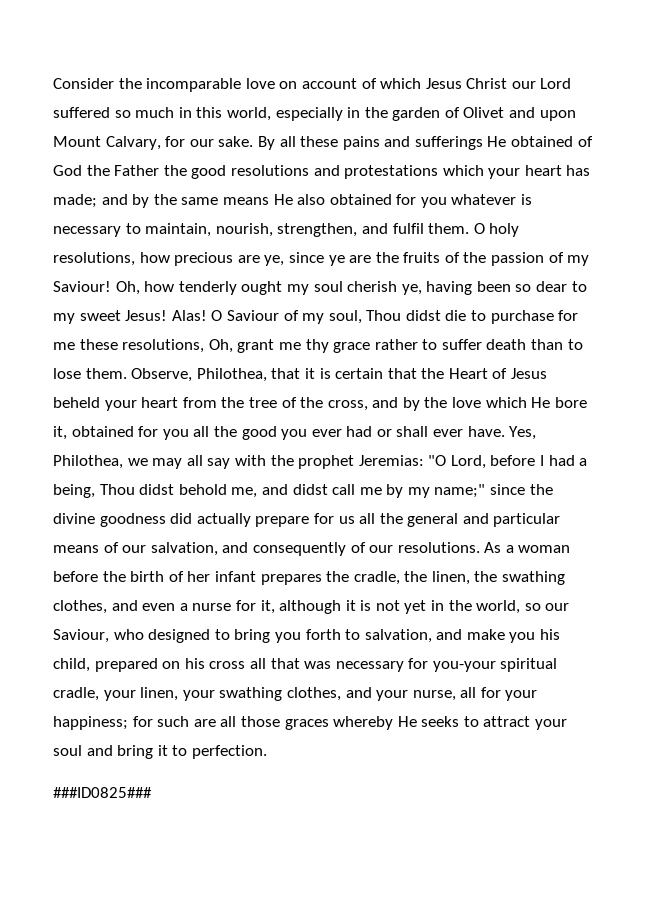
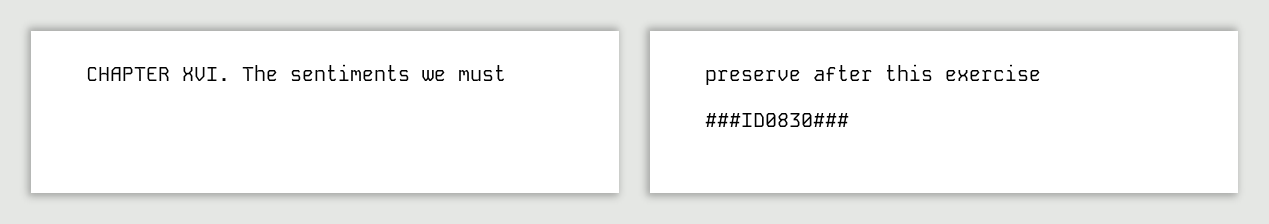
[53,78,572,92] [53,107,576,121] [53,136,593,150] [53,165,591,179] [53,194,533,208] [53,223,520,237] [53,252,590,266] [53,281,587,295] [53,310,579,324] [53,339,583,353] [53,368,548,382] [53,397,587,411] [53,426,537,440] [53,455,588,469] [53,484,553,498] [53,513,561,527] [53,542,571,556] [53,571,566,585] [53,600,570,614] [53,629,561,643] [53,658,558,672] [53,687,538,701] [53,716,568,730] [53,745,267,759] [53,787,152,798] Consider the incomparable love on account of which Jesus Christ our Lord suffered so much in this world, especially in the garden of Olivet and upon Mount Calvary, for our sake. By all these pains and sufferings He obtained of God the Father the good resolutions and protestations which your heart has made; and by the same means He also obtained for you whatever is necessary to maintain, nourish, strengthen, and fulfil them. O holy resolutions, how precious are ye, since ye are the fruits of the passion of my Saviour! Oh, how tenderly ought my soul cherish ye, having been so dear to my sweet Jesus! Alas! O Saviour of my soul, Thou didst die to purchase for me these resolutions, Oh, grant me thy grace rather to suffer death than to lose them. Observe, Philothea, that it is certain that the Heart of Jesus beheld your heart from the tree of the cross, and by the love which He bore it, obtained for you all the good you ever had or shall ever have. Yes, Philothea, we may all say with the prophet Jeremias: "O Lord, before I had a being, Thou didst behold me, and didst call me by my name;" since the divine goodness did actually prepare for us all the general and particular means of our salvation, and consequently of our resolutions. As a woman before the birth of her infant prepares the cradle, the linen, the swathing clothes, and even a nurse for it, although it is not yet in the world, so our Saviour, who designed to bring you forth to salvation, and make you his child, prepared on his cross all that was necessary for you-your spiritual cradle, your linen, your swathing clothes, and your nurse, all for your happiness; for such are all those graces whereby He seeks to attract your soul and bring it to perfection. // ###ID0825### -> [86,64,1041,85] [705,113,849,127] CHAPTER XVI. The sentiments we must preserve after this exercise // ###ID0830###

